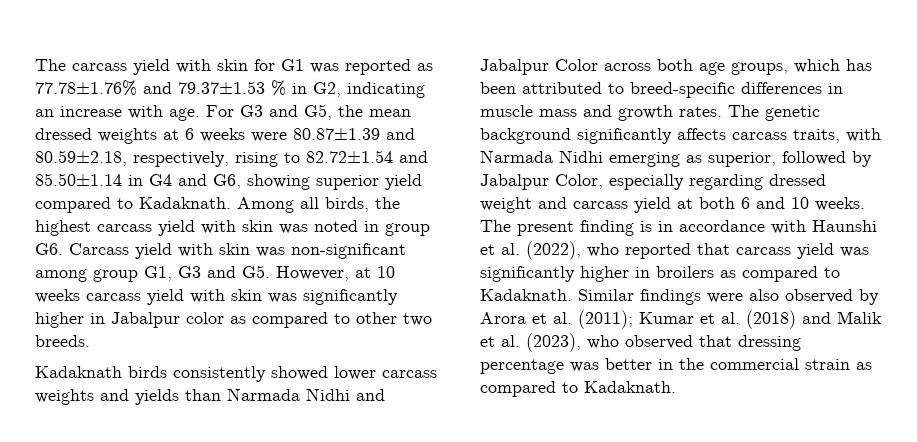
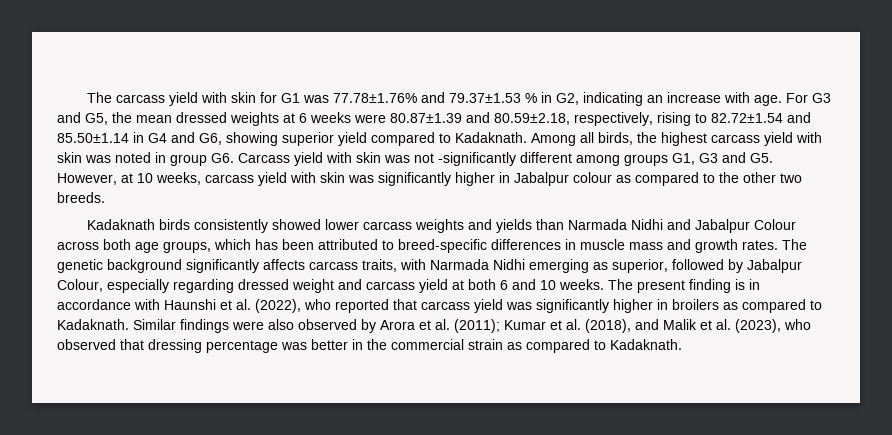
[345,59,433,75] reported as -> (329, 99) none
[291,243,406,259] [35,269,138,282] non-significant among group -> [414,152,668,166] not -significantly different among groups
[35,289,80,303] weeks -> [156,172,201,185] weeks,
[186,312,350,328] color as compared to -> [573,172,739,186] colour as compared to the
[555,59,598,71] Color -> [753,219,796,230] Colour
[555,174,603,189] Color, -> [57,279,103,292] Colour,
[746,310,796,329] (2018) -> [585,319,631,333] (2018),

